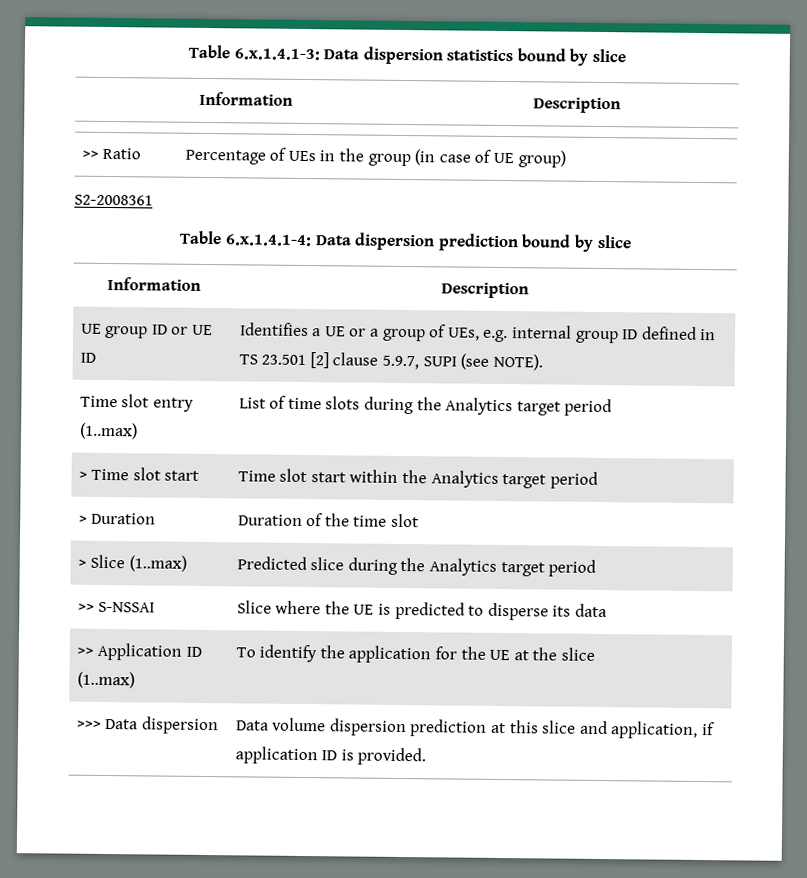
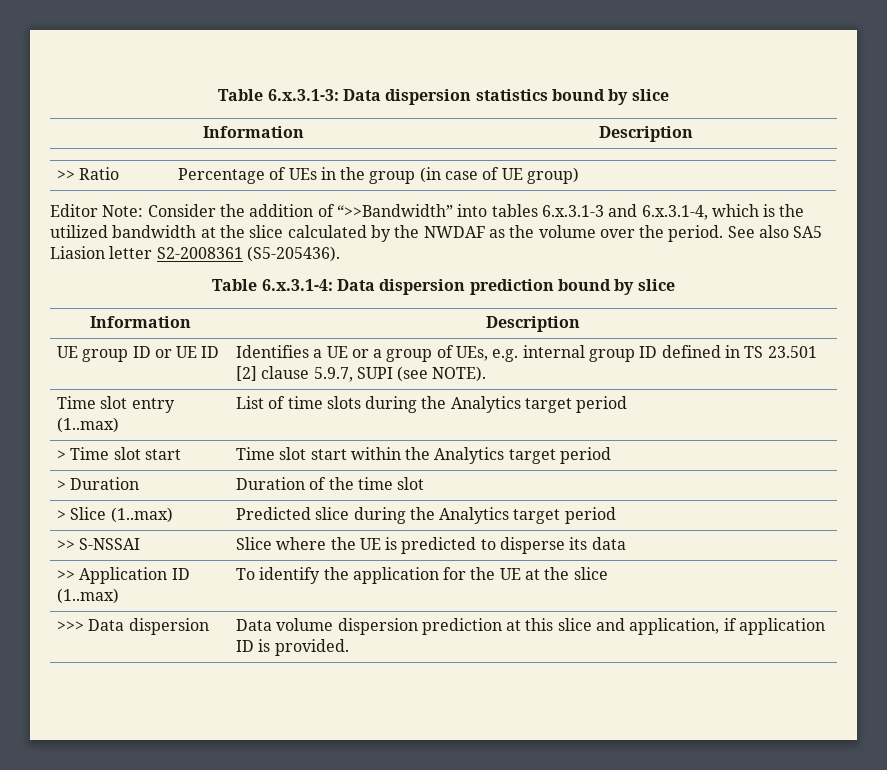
[187,44,320,61] Table 6.x.1.4.1-3: -> [218,89,339,101] Table 6.x.3.1-3:
(566, 159) none -> [50,204,805,220] [50,225,823,242] [50,246,153,259] Editor Note: Consider the addition of “>>Bandwidth” into tables 6.x.3.1-3 and 6.x.3.1-4, which is the utilized bandwidth at the slice calculated by the NWDAF as the volume over the period. See also SA5 Liasion letter
[179,230,313,247] // Table 6.x.1.4.1-4: -> [246,246,340,262] [212,279,333,291] (S5-205436). // Table 6.x.3.1-4:

